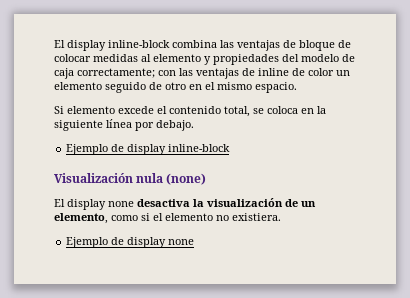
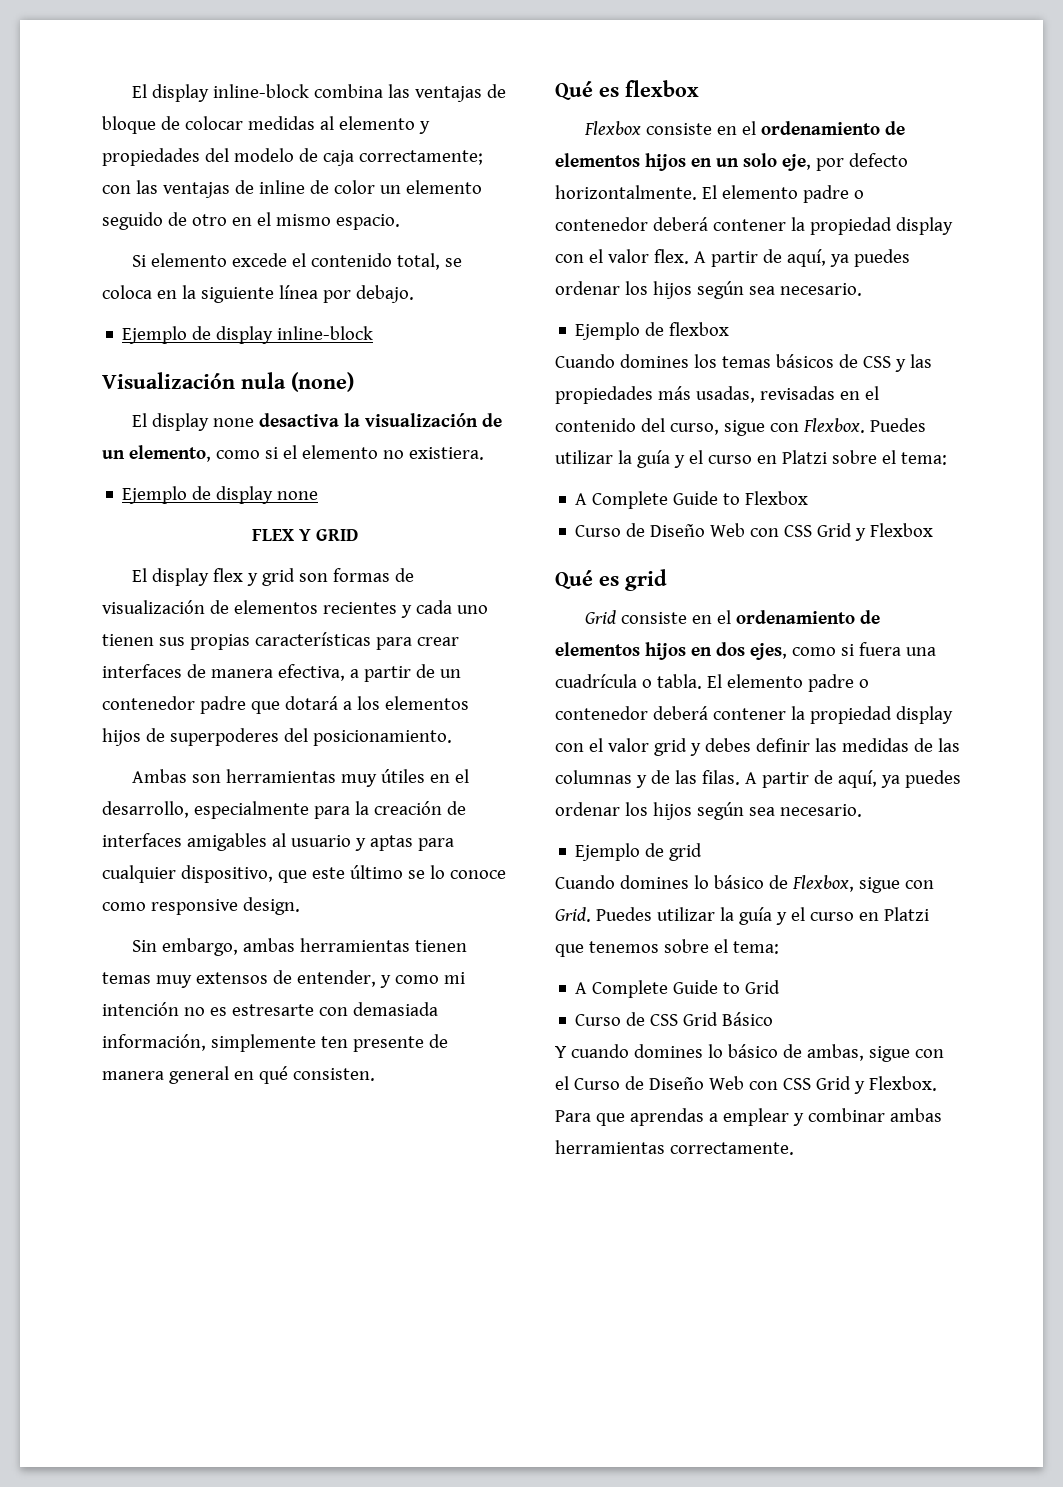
(195, 242) none -> [252,529,358,541] [132,568,415,586] [102,600,488,618] [102,632,459,650] [102,664,461,682] [102,696,469,714] [102,728,452,746] [132,769,470,787] [102,801,466,819] [102,833,454,851] [102,865,506,883] [102,897,300,915] [132,938,468,956] [102,970,465,988] [102,1002,438,1016] [102,1034,448,1052] [102,1066,375,1084] [555,80,699,100] [584,121,906,135] [555,153,908,171] [555,185,864,203] [555,217,953,235] [555,249,910,267] [555,281,862,299] [575,322,730,340] [555,354,932,372] [555,386,879,404] [555,418,926,436] [555,450,947,468] [575,491,809,509] [575,523,934,541] [555,569,667,591] [585,610,881,624] [555,642,936,660] [555,674,869,692] [555,706,953,724] [555,738,960,756] [555,770,961,788] [555,802,862,820] [575,843,703,861] [555,875,934,893] [555,907,929,925] [555,939,779,957] [575,980,781,998] [575,1012,774,1026] [555,1044,944,1062] [555,1076,937,1094] [555,1108,942,1126] [555,1140,794,1155] // FLEX Y GRID // El display flex y grid son formas de visualización de elementos recientes y cada uno tienen sus propias características para crear interfaces de manera efectiva, a partir de un contenedor padre que dotará a los elementos hijos de superpoderes del posicionamiento. // Ambas son herramientas muy útiles en el desarrollo, especialmente para la creación de interfaces amigables al usuario y aptas para cualquier dispositivo, que este último se lo conoce como responsive design. // Sin embargo, ambas herramientas tienen temas muy extensos de entender, y como mi intención no es estresarte con demasiada información, simplemente ten presente de manera general en qué consisten. // Qué es flexbox // Flexbox consiste en el ordenamiento de elementos hijos en un solo eje, por defecto horizontalmente. El elemento padre o contenedor deberá contener la propiedad display con el valor flex. A partir de aquí, ya puedes ordenar los hijos según sea necesario. // Ejemplo de flexbox // Cuando domines los temas básicos de CSS y las propiedades más usadas, revisadas en el contenido del curso, sigue con Flexbox. Puedes utilizar la guía y el curso en Platzi sobre el tema: // A Complete Guide to Flexbox // Curso de Diseño Web con CSS Grid y Flexbox // Qué es grid // Grid consiste en el ordenamiento de elementos hijos en dos ejes, como si fuera una cuadrícula o tabla. El elemento padre o contenedor deberá contener la propiedad display con el valor grid y debes definir las medidas de las columnas y de las filas. A partir de aquí, ya puedes ordenar los hijos según sea necesario. // Ejemplo de grid // Cuando domines lo básico de Flexbox, sigue con Grid. Puedes utilizar la guía y el curso en Platzi que tenemos sobre el tema: // A Complete Guide to Grid // Curso de CSS Grid Básico // Y cuando domines lo básico de ambas, sigue con el Curso de Diseño Web con CSS Grid y Flexbox. Para que aprendas a emplear y combinar ambas herramientas correctamente.

